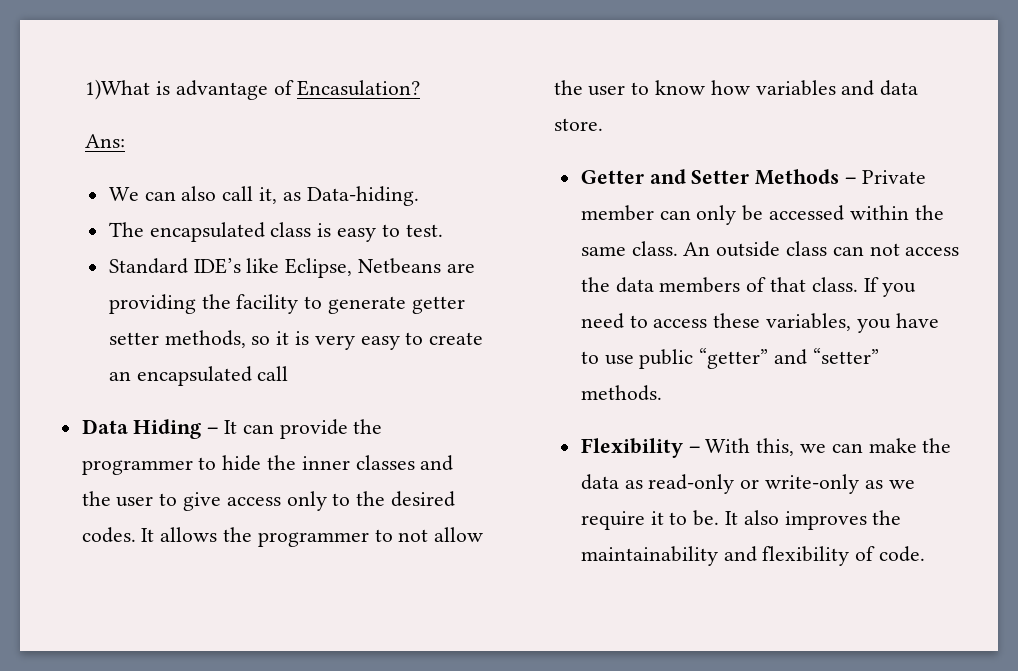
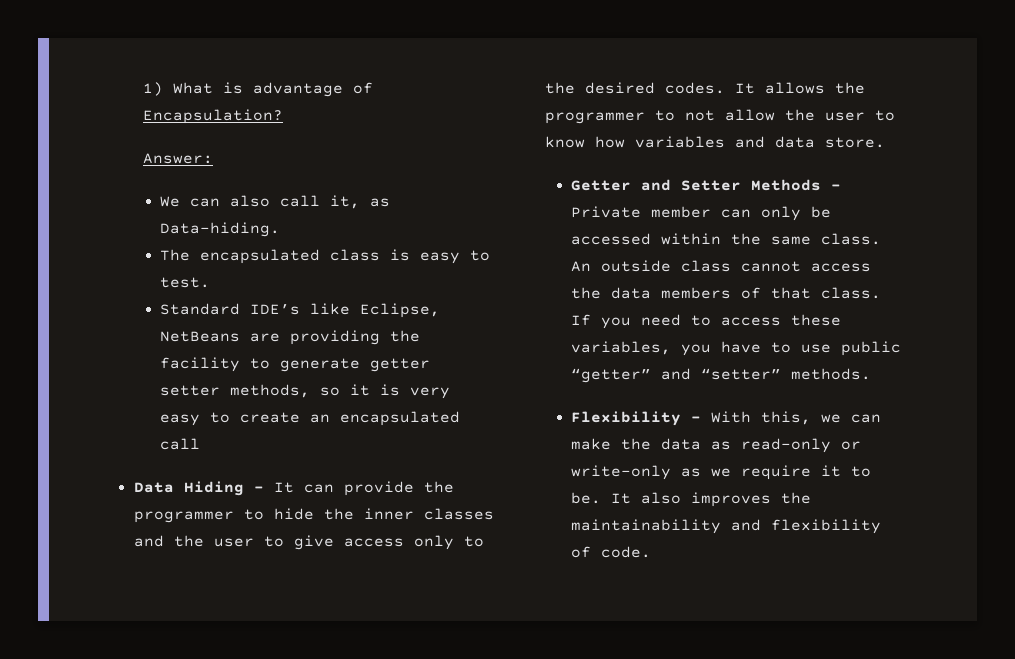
[85,79,151,100] 1)What -> [142,82,213,96] 1) What
[297,80,421,96] [85,134,126,148] Encasulation? // Ans: -> [142,109,283,124] [142,153,213,164] Encapsulation? // Answer:
[358,258,442,274] Netbeans -> [160,331,241,342] NetBeans
[832,243,900,256] can not -> [741,261,802,272] cannot

